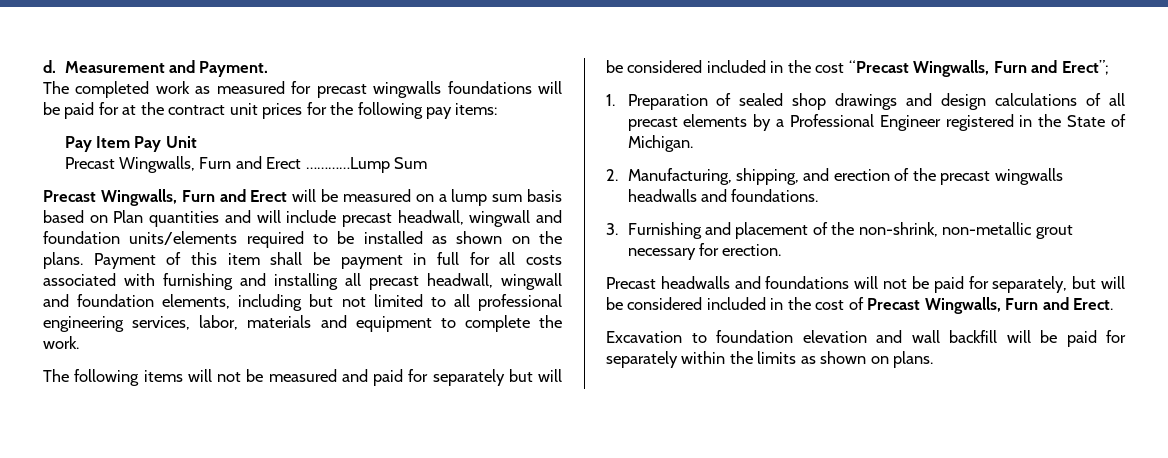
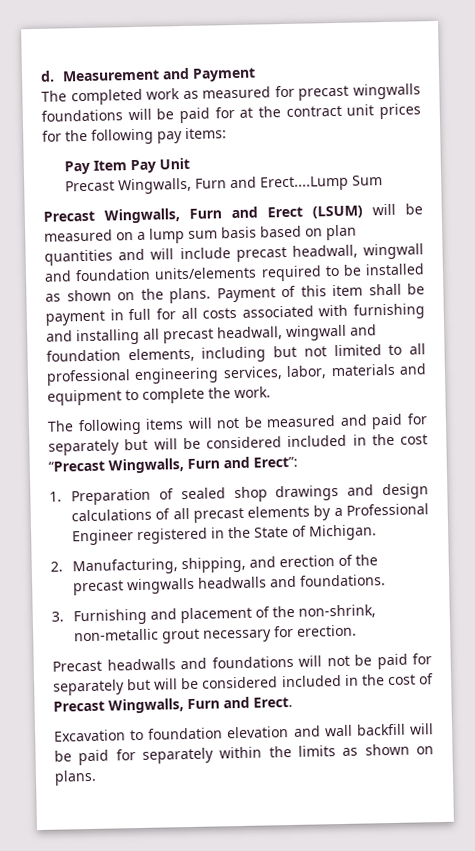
[199,61,269,77] Payment. -> [192,67,257,82] Payment
[266,157,390,173] Erect …………Lump -> [260,175,350,192] Erect....Lump
(288, 196) none -> [312,205,363,219] (LSUM)
[113,210,144,223] Plan -> [326,224,357,241] plan
[1061,60,1109,75] Erect”; -> [253,456,298,468] Erect”:
[992,276,1068,293] separately, -> [53,679,125,696] separately

